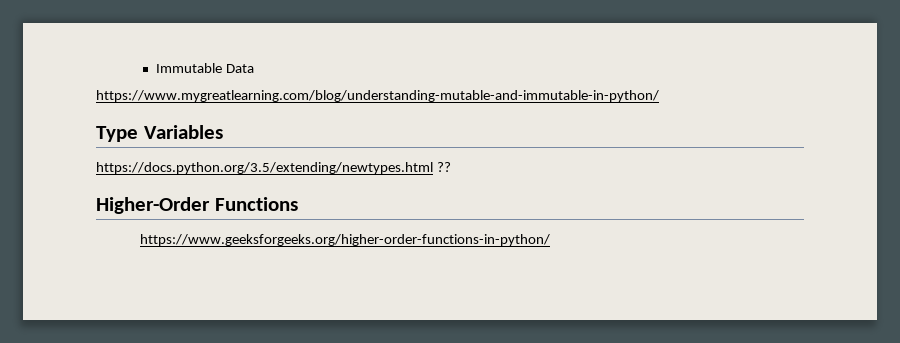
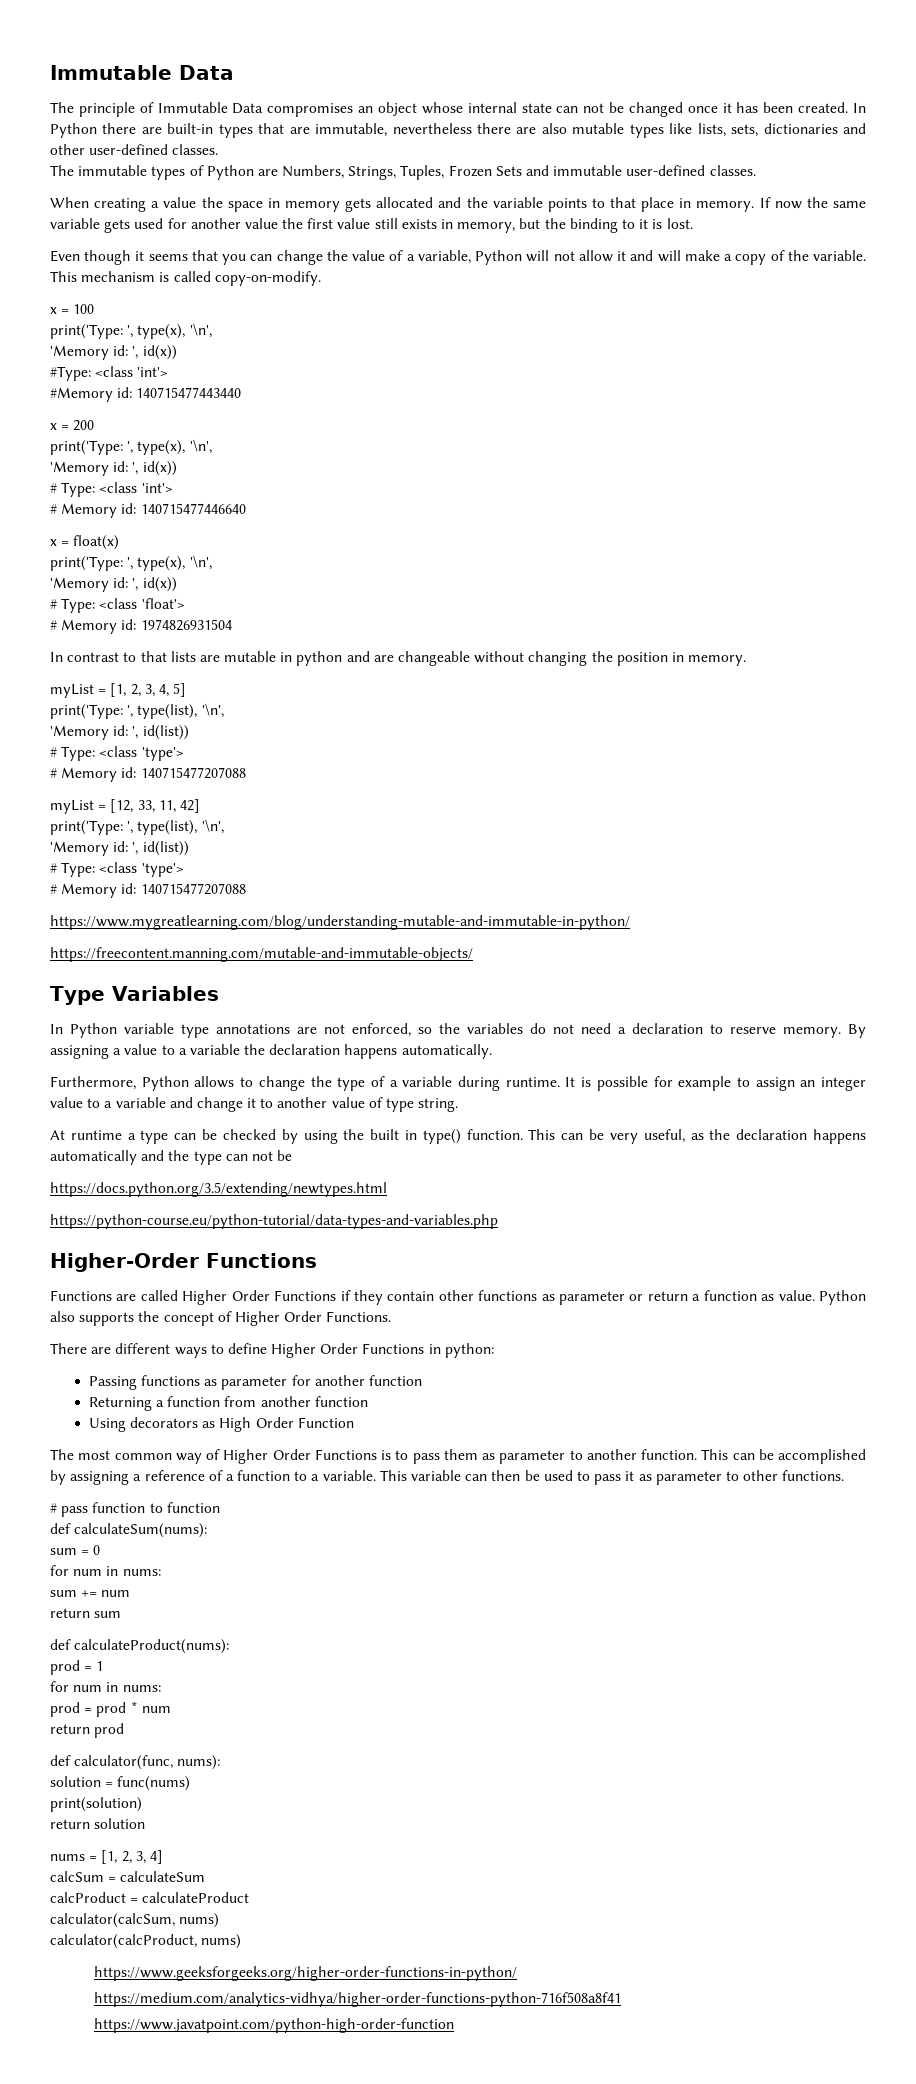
[156,63,255,73] Immutable Data -> [50,65,234,80] [50,102,867,117] [50,123,867,138] [50,144,219,155] [50,165,756,180] [50,197,866,212] [50,218,693,233] [50,250,867,265] [50,271,321,286] [50,304,95,314] [50,323,212,339] [50,345,177,360] [50,366,169,381] [50,387,242,402] [50,420,95,431] [50,439,212,455] [50,461,177,476] [50,482,173,497] [50,503,246,518] [50,535,120,550] [50,555,212,571] [50,577,177,592] [50,598,185,613] [50,619,232,634] [50,651,747,666] [50,683,187,698] [50,703,224,719] [50,725,189,740] [50,746,184,761] [50,767,246,782] [50,799,200,814] [50,819,224,835] [50,841,189,856] [50,862,184,877] [50,883,246,898] Immutable Data // The principle of Immutable Data compromises an object whose internal state can not be changed once it has been created. In Python there are built-in types that are immutable, nevertheless there are also mutable types like lists, sets, dictionaries and other user-defined classes. // The immutable types of Python are Numbers, Strings, Tuples, Frozen Sets and immutable user-defined classes. // When creating a value the space in memory gets allocated and the variable points to that place in memory. If now the same variable gets used for another value the first value still exists in memory, but the binding to it is lost. // Even though it seems that you can change the value of a variable, Python will not allow it and will make a copy of the variable. This mechanism is called copy-on-modify. // x = 100 // print('Type: ', type(x), '\n', // 'Memory id: ', id(x)) // #Type: <class 'int'> // #Memory id: 140715477443440 // x = 200 // print('Type: ', type(x), '\n', // 'Memory id: ', id(x)) // # Type: <class 'int'> // # Memory id: 140715477446640 // x = float(x) // print('Type: ', type(x), '\n', // 'Memory id: ', id(x)) // # Type: <class 'float'> // # Memory id: 1974826931504 // In contrast to that lists are mutable in python and are changeable without changing the position in memory. // myList = [1, 2, 3, 4, 5] // print('Type: ', type(list), '\n', // 'Memory id: ', id(list)) // # Type: <class 'type'> // # Memory id: 140715477207088 // myList = [12, 33, 11, 42] // print('Type: ', type(list), '\n', // 'Memory id: ', id(list)) // # Type: <class 'type'> // # Memory id: 140715477207088
(659, 96) none -> [50,947,473,962] // https://freecontent.manning.com/mutable-and-immutable-objects/
(223, 132) none -> [50,1023,866,1038] [50,1044,492,1059] [50,1076,867,1091] [50,1097,459,1112] [50,1129,867,1144] [50,1150,293,1165] // In Python variable type annotations are not enforced, so the variables do not need a declaration to reserve memory. By assigning a value to a variable the declaration happens automatically. // Furthermore, Python allows to change the type of a variable during runtime. It is possible for example to assign an integer value to a variable and change it to another value of type string. // At runtime a type can be checked by using the built in type() function. This can be very useful, as the declaration happens automatically and the type can not be
[436,162,451,172] ?? -> [50,1214,498,1229] // https://python-course.eu/python-tutorial/data-types-and-variables.php
(298, 204) none -> [50,1290,867,1305] [50,1311,392,1326] [50,1343,494,1358] [88,1375,422,1390] [88,1396,368,1411] [88,1417,354,1432] [50,1449,866,1464] [50,1470,845,1485] [50,1502,220,1517] [50,1523,208,1538] [50,1545,101,1555] [50,1565,161,1576] [50,1590,131,1597] [50,1608,122,1618] [50,1639,230,1654] [50,1660,104,1675] [50,1681,161,1692] [50,1701,171,1717] [50,1723,125,1738] [50,1755,221,1770] [50,1776,191,1791] [50,1797,142,1812] [50,1818,146,1829] [50,1850,163,1864] [50,1871,206,1882] [50,1892,250,1903] [50,1913,220,1928] [50,1934,242,1949] // Functions are called Higher Order Functions if they contain other functions as parameter or return a function as value. Python also supports the concept of Higher Order Functions. // There are different ways to define Higher Order Functions in python: // Passing functions as parameter for another function // Returning a function from another function // Using decorators as High Order Function // The most common way of Higher Order Functions is to pass them as parameter to another function. This can be accomplished by assigning a reference of a function to a variable. This variable can then be used to pass it as parameter to other functions. // # pass function to function // def calculateSum(nums): // sum = 0 // for num in nums: // sum += num // return sum // def calculateProduct(nums): // prod = 1 // for num in nums: // prod = prod * num // return prod // def calculator(func, nums): // solution = func(nums) // print(solution) // return solution // nums = [1, 2, 3, 4] // calcSum = calculateSum // calcProduct = calculateProduct // calculator(calcSum, nums) // calculator(calcProduct, nums)
(551, 240) none -> [93,1992,621,2007] [93,2018,454,2033] // https://medium.com/analytics-vidhya/higher-order-functions-python-716f508a8f41 // https://www.javatpoint.com/python-high-order-function

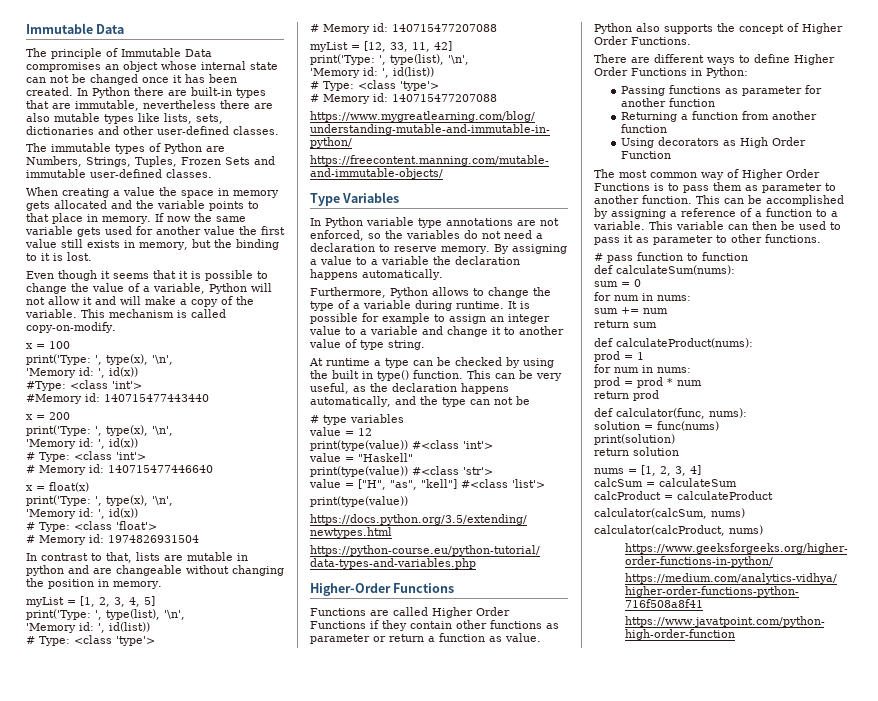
[222,254,273,265] you can -> [179,270,268,281] it is possible to
[140,651,167,662] that -> [106,552,132,563] that,
[50,1150,137,1165] automatically -> [310,396,391,407] automatically,
(293, 1155) none -> [310,414,404,425] [309,427,372,436] [310,440,493,451] [309,453,413,462] [310,466,493,477] [309,479,545,490] [310,496,408,507] // # type variables // value = 12 // print(type(value)) #<class 'int'> // value = "Haskell" // print(type(value)) #<class 'str'> // value = ["H", "as", "kell"] #<class 'list'> // print(type(value))
[444,1343,494,1358] python: -> [706,67,748,78] Python:

